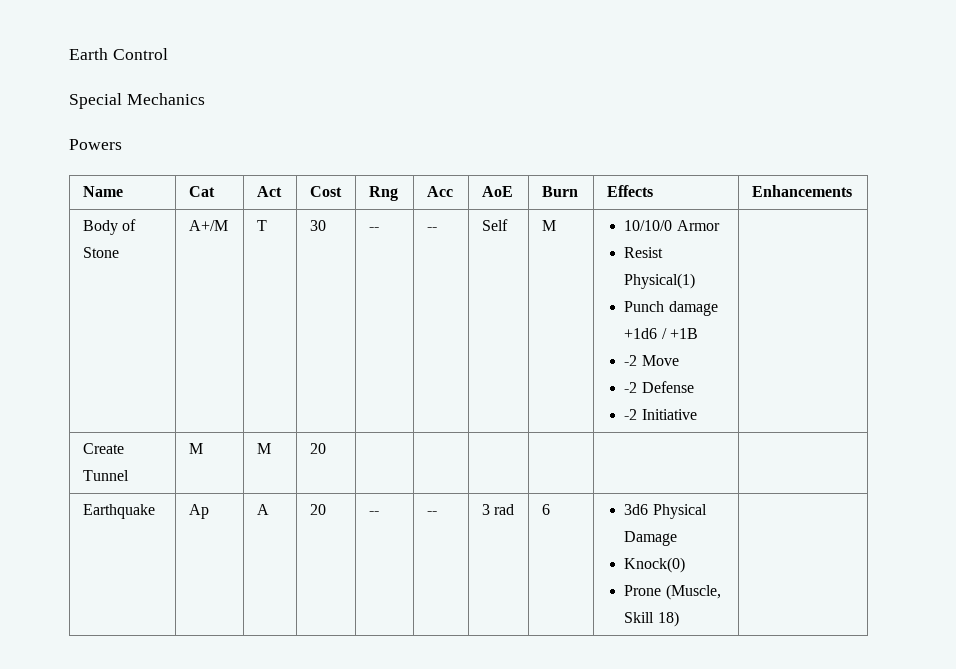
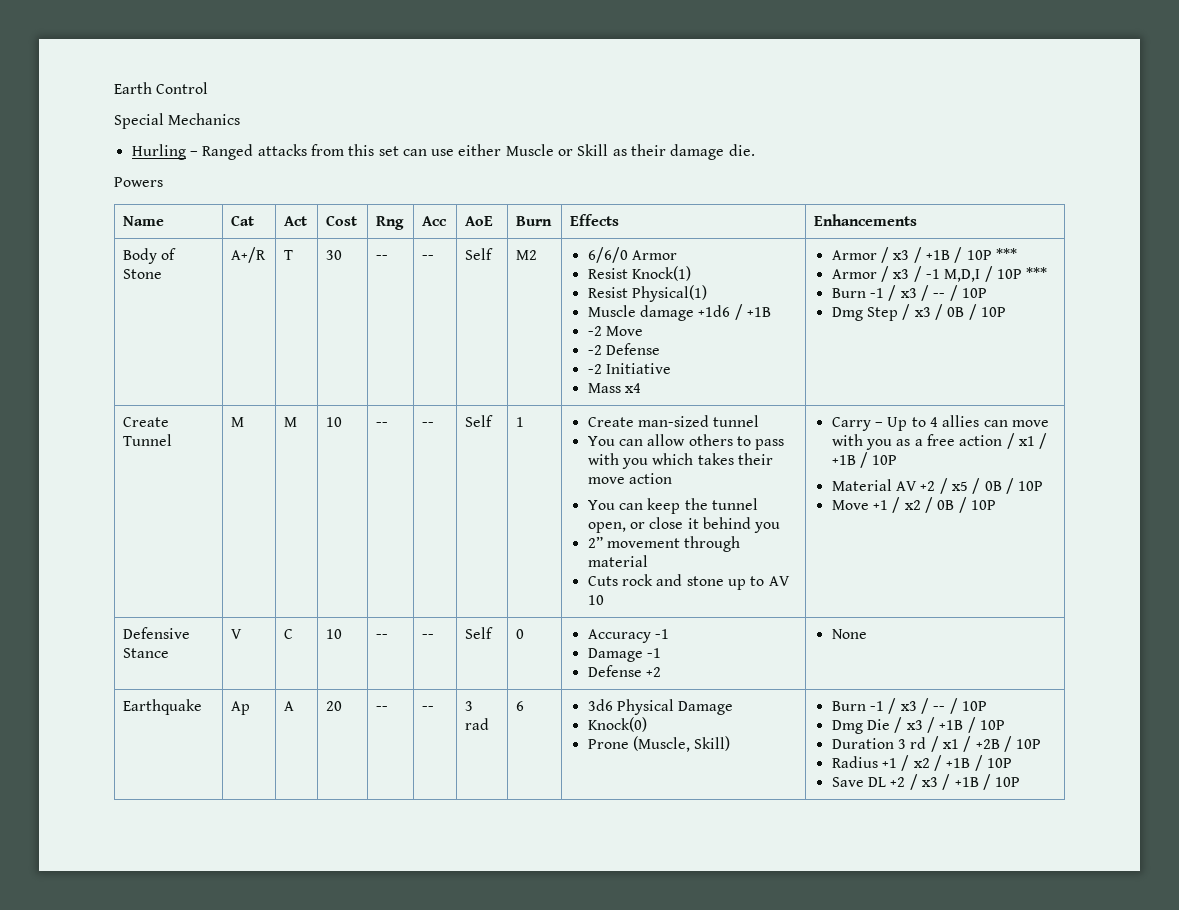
(205, 99) none -> [131,144,755,160] // Hurling – Ranged attacks from this set can use either Muscle or Skill as their damage die.
[188,220,228,231] A+/M -> [231,247,267,263] A+/R
[541,220,556,231] [624,220,720,231] M | 10/10/0 Armor -> [516,250,538,260] [587,247,677,263] [587,266,691,281] M2 | 6/6/0 Armor // Resist Knock(1)
[624,301,665,312] Punch -> [587,305,636,317] Muscle
[82,443,124,454] [82,470,129,481] [188,443,203,454] [256,443,271,454] [309,443,326,454] | // Create Tunnel | M | M | 20 | | | | | | -> [587,383,641,393] [831,247,1017,263] [831,266,1048,282] [831,285,987,301] [831,304,1006,321] [123,417,170,427] [123,434,173,446] [231,417,245,427] [284,417,298,427] [326,417,343,427] [376,422,389,427] [422,422,435,427] [465,415,494,427] [516,417,525,427] [587,415,760,427] [587,434,785,450] [587,453,773,469] [587,473,672,484] [587,498,758,514] [587,517,781,533] [587,536,741,552] [587,555,648,567] [587,574,790,590] [587,595,604,605] [831,415,1049,431] [831,433,1048,450] [831,452,898,468] [831,478,1044,494] [831,497,996,513] [123,627,191,639] [123,648,170,658] [231,629,243,639] [284,629,294,639] [326,629,343,639] [376,634,389,639] [422,634,435,639] [465,627,494,639] [516,629,525,639] [587,629,669,643] [587,648,661,662] [587,665,661,677] [831,629,867,639] // Mass x4 | Armor / x3 / +1B / 10P *** // Armor / x3 / -1 M,D,I / 10P *** // Burn -1 / x3 / -- / 10P // Dmg Step / x3 / 0B / 10P // Create Tunnel | M | M | 10 | -- | -- | Self | 1 | Create man-sized tunnel // You can allow others to pass with you which takes their move action // You can keep the tunnel open, or close it behind you // 2” movement through material // Cuts rock and stone up to AV 10 | Carry – Up to 4 allies can move with you as a free action / x1 / +1B / 10P // Material AV +2 / x5 / 0B / 10P // Move +1 / x2 / 0B / 10P // Defensive Stance | V | C | 10 | -- | -- | Self | 0 | Accuracy -1 // Damage -1 // Defense +2 | None
[624,611,679,627] Skill 18) | -> [694,736,731,751] [831,698,987,714] [831,717,1005,734] [831,736,1042,752] [831,755,1012,771] [831,774,1021,790] Skill) | Burn -1 / x3 / -- / 10P // Dmg Die / x3 / +1B / 10P // Duration 3 rd / x1 / +2B / 10P // Radius +1 / x2 / +1B / 10P // Save DL +2 / x3 / +1B / 10P

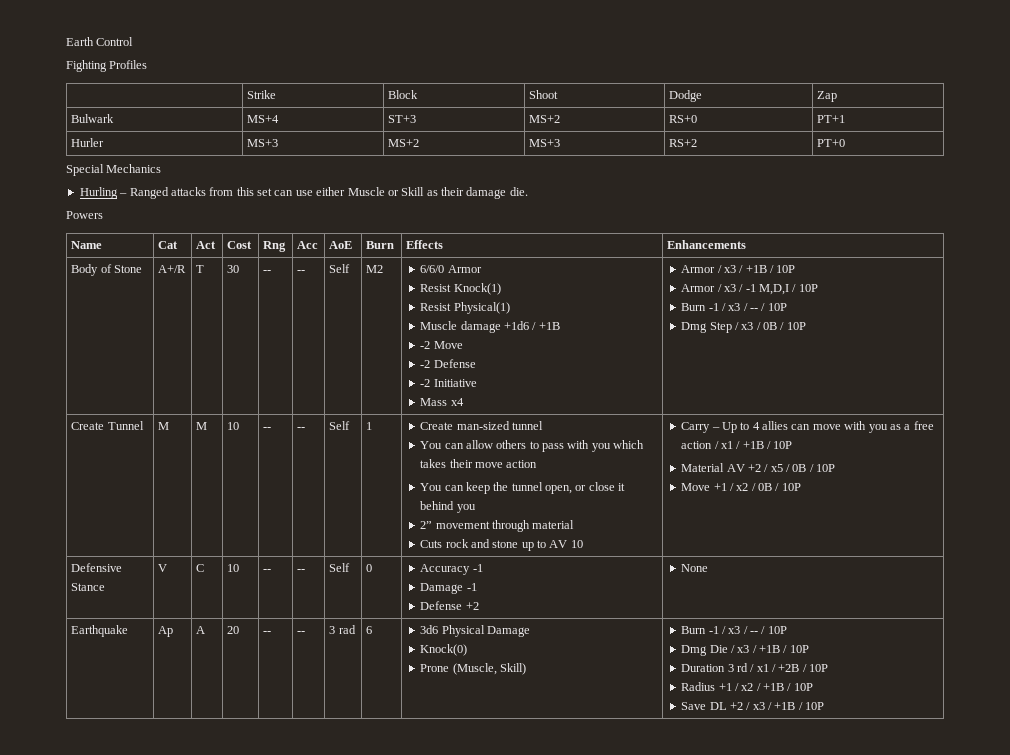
(209, 88) none -> [66,60,148,72] [247,90,277,99] [388,90,419,99] [529,90,559,99] [669,90,703,102] [817,91,838,102] [71,114,115,123] [247,115,280,123] [388,115,417,123] [529,115,561,123] [669,115,698,123] [817,115,846,123] [71,138,105,147] [247,139,279,147] [388,139,420,147] [529,139,561,147] [669,139,698,147] [817,139,846,147] // Fighting Profiles // | Strike | Block | Shoot | Dodge | Zap // Bulwark | MS+4 | ST+3 | MS+2 | RS+0 | PT+1 // Hurler | MS+3 | MS+2 | MS+3 | RS+2 | PT+0
[995,248,1017,260] *** -> (796, 269) none
[1026,267,1048,279] *** -> (818, 288) none

